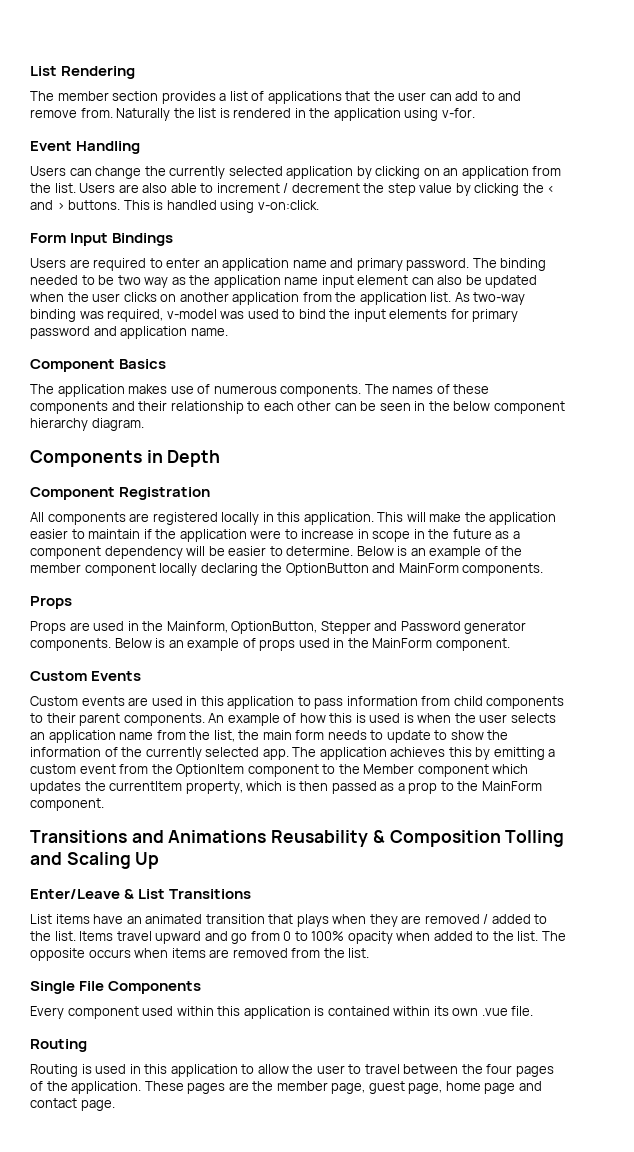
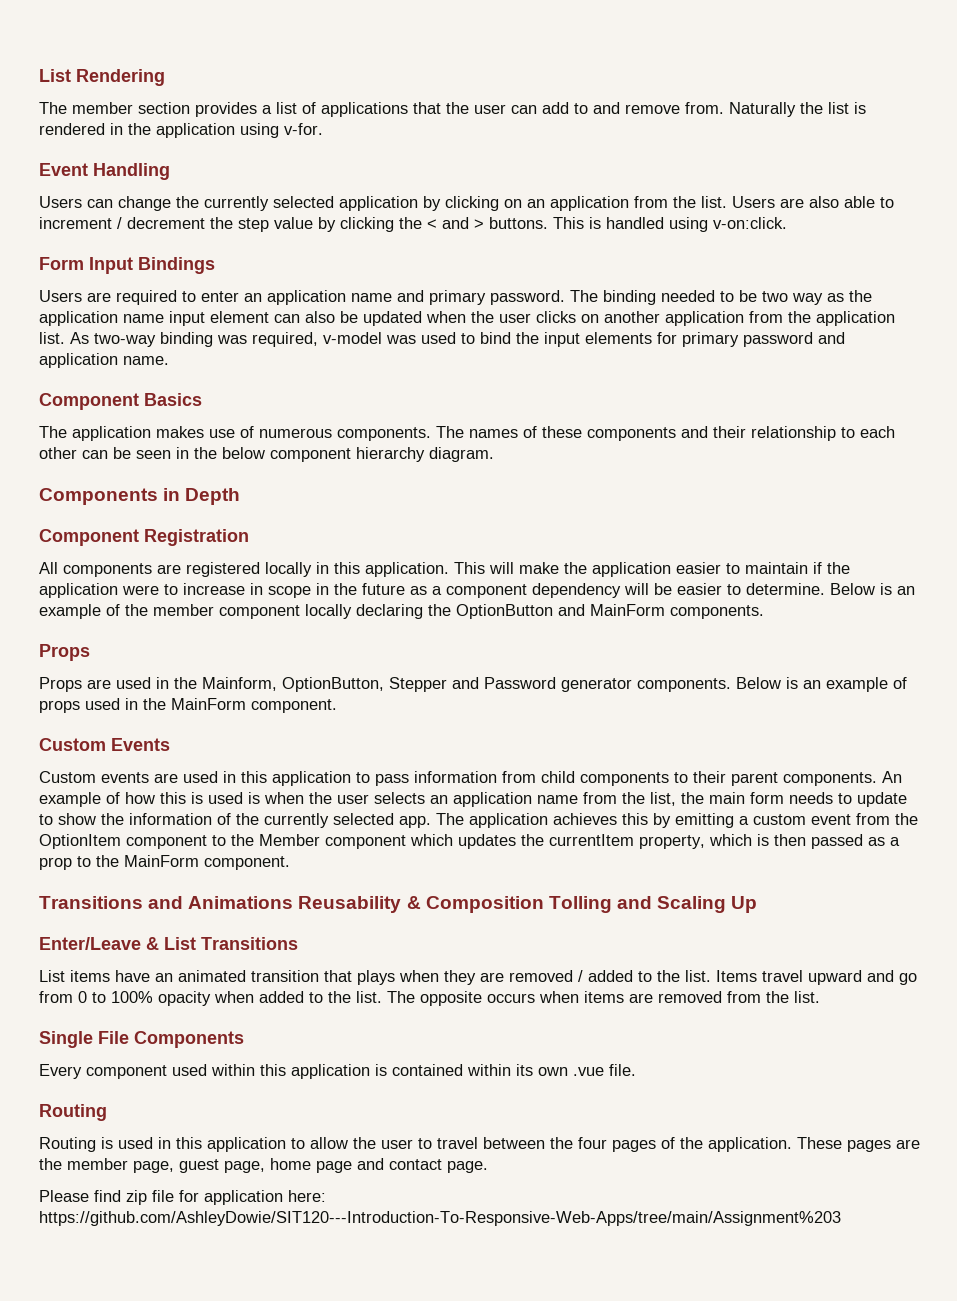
(115, 1105) none -> [39,1190,326,1205] [39,1211,841,1226] // Please find zip file for application here: https://github.com/AshleyDowie/SIT120---Introduction-To-Responsive-Web-Apps/tree/main/Assignment%203

